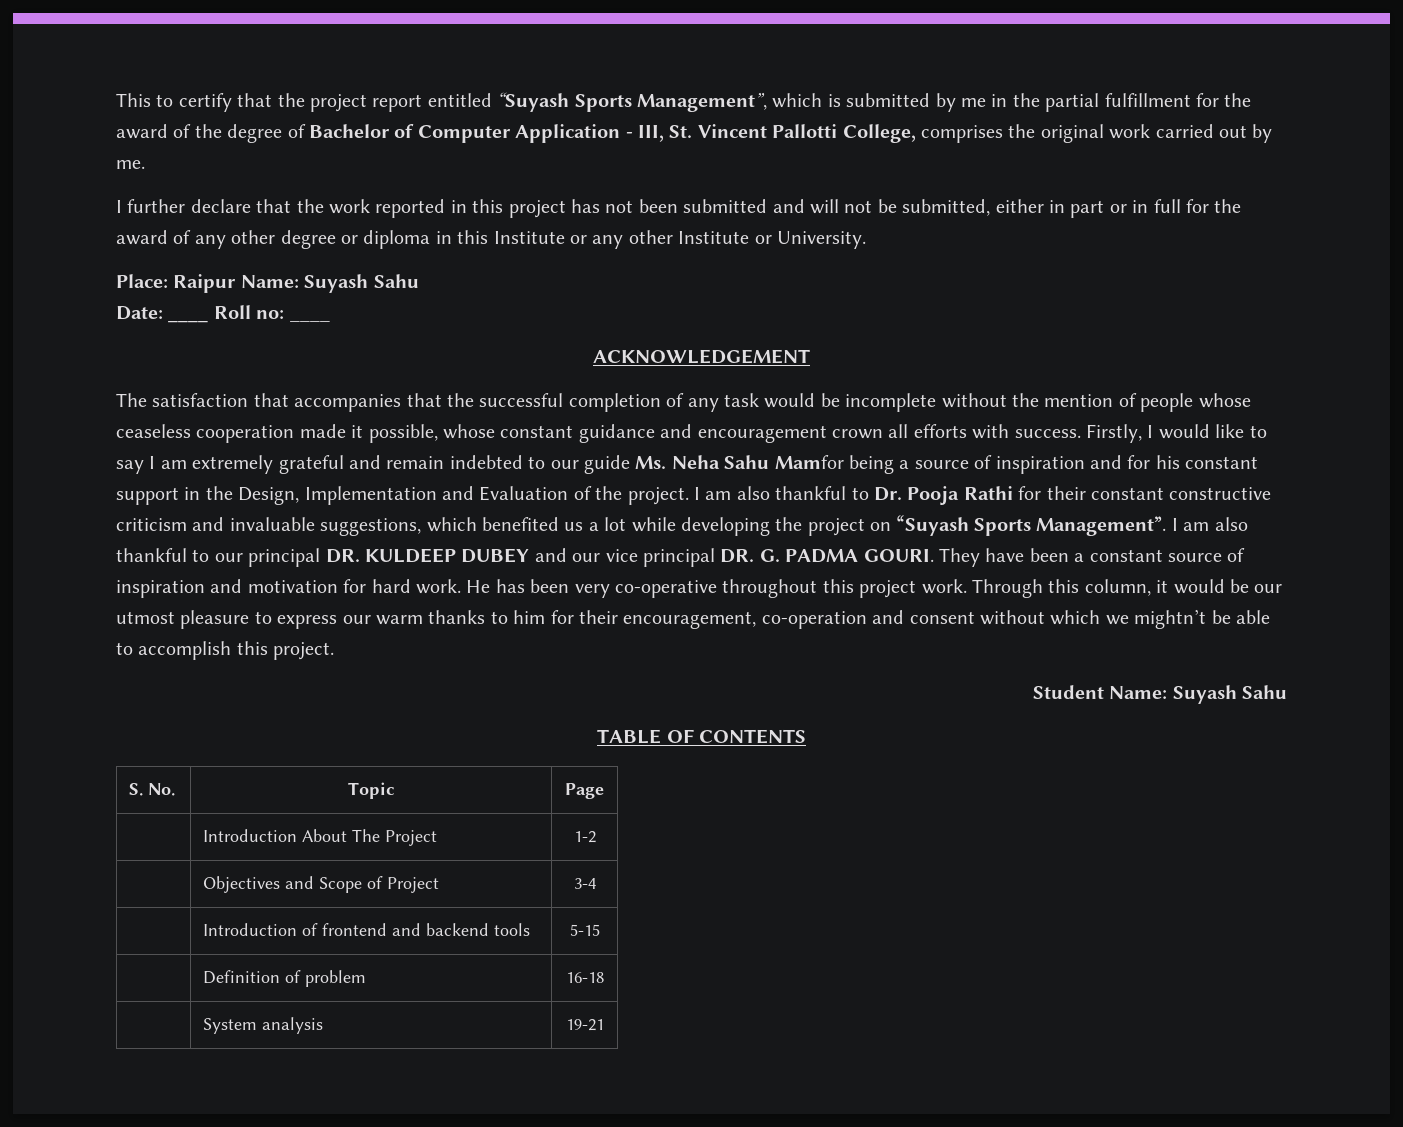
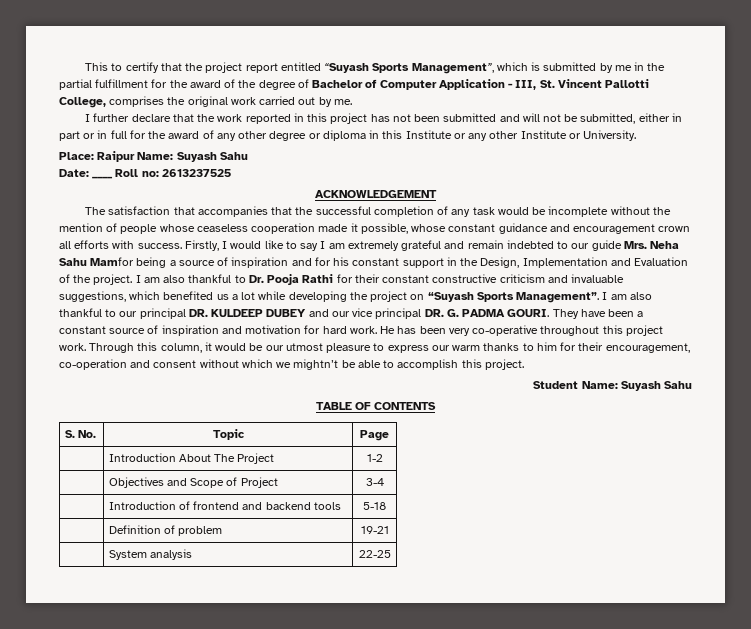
[289,319,330,322] ____ -> [161,169,231,177] 2613237525
[635,456,667,469] Ms. -> [623,241,647,249] Mrs.
[569,924,600,936] 5-15 -> [363,502,386,510] 5-18
[565,972,604,983] 16-18 -> [360,526,389,534] 19-21
[565,1019,604,1031] 19-21 -> [358,550,391,558] 22-25

